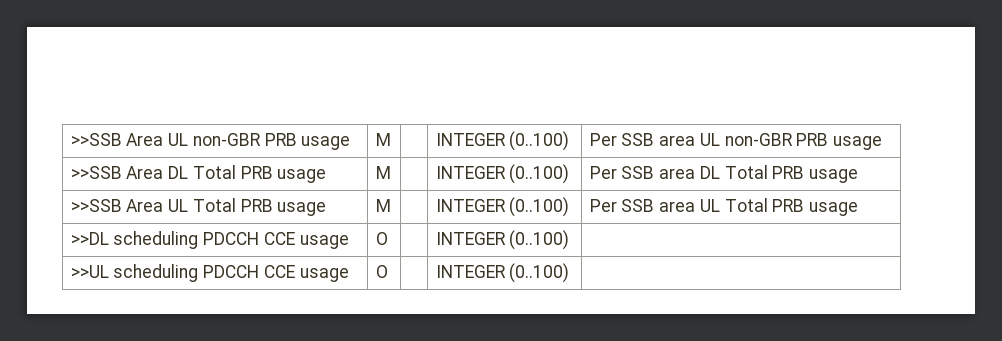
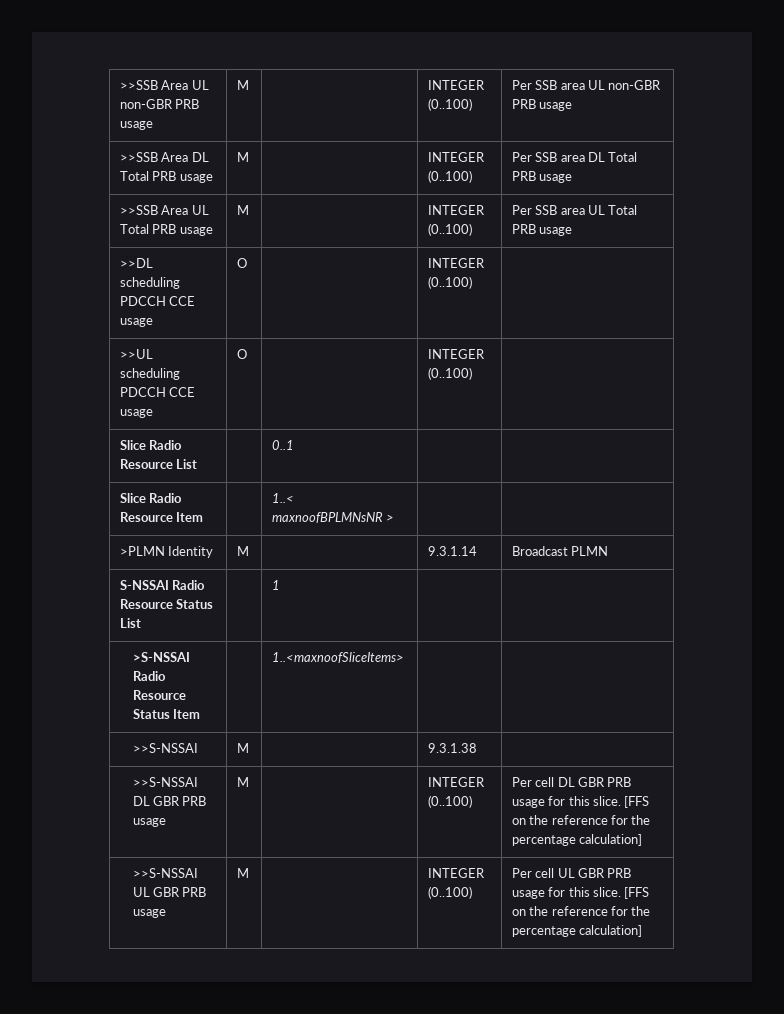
(570, 273) none -> [119,440,183,450] [119,459,198,469] [271,440,294,450] [119,493,183,503] [119,512,204,522] [271,493,294,503] [271,512,395,523] [119,546,214,558] [236,546,249,556] [427,546,477,556] [511,546,609,556] [119,580,206,590] [119,599,214,609] [119,618,141,628] [271,580,280,590] [132,652,190,662] [132,671,166,681] [132,690,186,700] [132,709,200,719] [271,652,404,663] [132,743,198,753] [236,743,249,753] [427,743,477,753] [132,777,198,787] [132,796,207,806] [132,818,166,827] [236,777,249,787] [427,777,485,787] [427,795,472,808] [511,777,632,787] [511,796,650,808] [511,815,651,825] [511,834,643,846] [132,868,198,878] [132,887,207,897] [132,909,166,918] [236,868,249,878] [427,868,485,878] [427,886,472,899] [511,868,632,878] [511,887,650,899] [511,906,651,916] [511,925,643,937] // Slice Radio Resource List | | 0..1 | | // Slice Radio Resource Item | | 1..< maxnoofBPLMNsNR > | | // >PLMN Identity | M | | 9.3.1.14 | Broadcast PLMN // S-NSSAI Radio Resource Status List | | 1 | | // >S-NSSAI Radio Resource Status Item | | 1..<maxnoofSliceItems> | | // >>S-NSSAI | M | | 9.3.1.38 | // >>S-NSSAI DL GBR PRB usage | M | | INTEGER (0..100) | Per cell DL GBR PRB usage for this slice. [FFS on the reference for the percentage calculation] // >>S-NSSAI UL GBR PRB usage | M | | INTEGER (0..100) | Per cell UL GBR PRB usage for this slice. [FFS on the reference for the percentage calculation]

